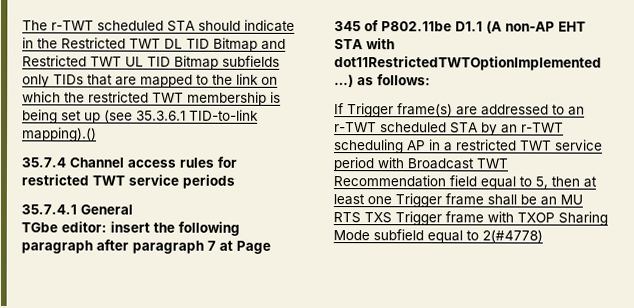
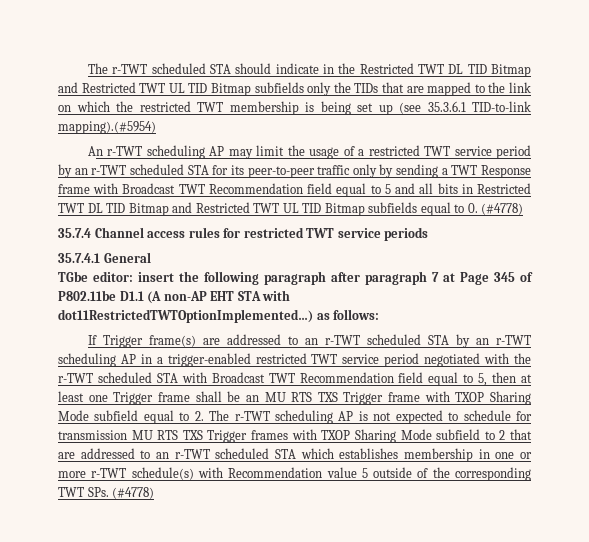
(50, 81) none -> [333,82,351,93] the
[22,127,97,142] mapping).() -> [58,121,156,134] [87,145,531,159] [58,164,532,178] [58,183,531,197] [58,202,524,216] mapping).(#5954) // An r-TWT scheduling AP may limit the usage of a restricted TWT service period by an r-TWT scheduled STA for its peer-to-peer traffic only by sending a TWT Response frame with Broadcast TWT Recommendation field equal to 5 and all bits in Restricted TWT DL TID Bitmap and Restricted TWT UL TID Bitmap subfields equal to 0. (#4778)
[456,139,603,151] [333,157,374,172] restricted TWT service period -> [167,353,532,367] [58,372,178,383] trigger-enabled restricted TWT service period negotiated with the r-TWT scheduled STA
[482,229,543,243] 2(#4778) -> [194,410,532,424] [58,429,533,443] [58,448,532,462] [58,467,532,481] [58,487,155,499] 2. The r-TWT scheduling AP is not expected to schedule for transmission MU RTS TXS Trigger frames with TXOP Sharing Mode subfield to 2 that are addressed to an r-TWT scheduled STA which establishes membership in one or more r-TWT schedule(s) with Recommendation value 5 outside of the corresponding TWT SPs. (#4778)

